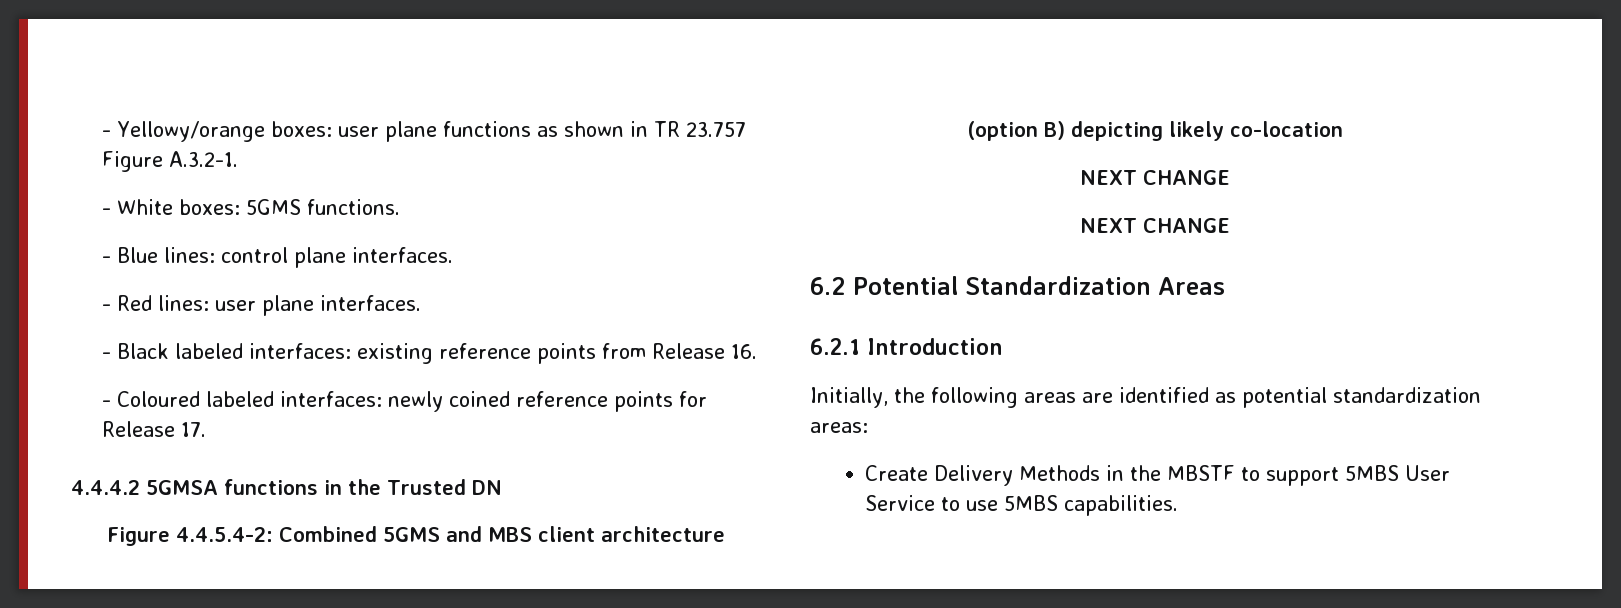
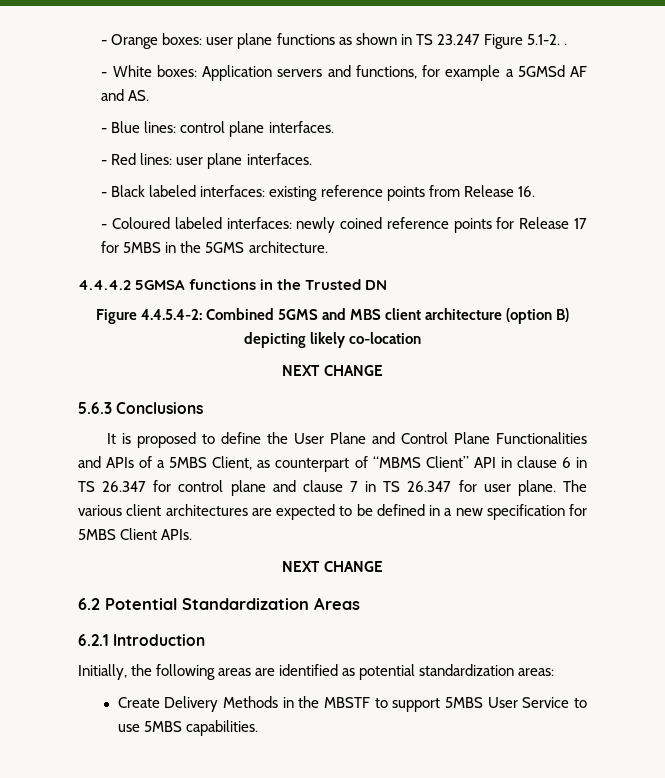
[102,121,266,142] - Yellowy/orange -> [101,34,159,49] - Orange
[654,121,747,137] [102,151,239,172] [102,199,401,215] TR 23.757 Figure A.3.2-1. // - White boxes: 5GMS functions. -> [415,34,567,49] [101,65,587,81] [101,89,150,101] TS 23.247 Figure 5.1-2. . // - White boxes: Application servers and functions, for example a 5GMSd AF and AS.
[181,422,207,437] 17. -> [574,218,588,229] [101,241,328,253] 17 for 5MBS in the 5GMS architecture.
(1230, 177) none -> [78,402,204,414] [107,432,587,448] [78,456,587,472] [78,480,588,496] [78,504,587,520] [78,528,193,540] // 5.6.3 Conclusions // It is proposed to define the User Plane and Control Plane Functionalities and APIs of a 5MBS Client, as counterpart of “MBMS Client” API in clause 6 in TS 26.347 for control plane and clause 7 in TS 26.347 for user plane. The various client architectures are expected to be defined in a new specification for 5MBS Client APIs.

